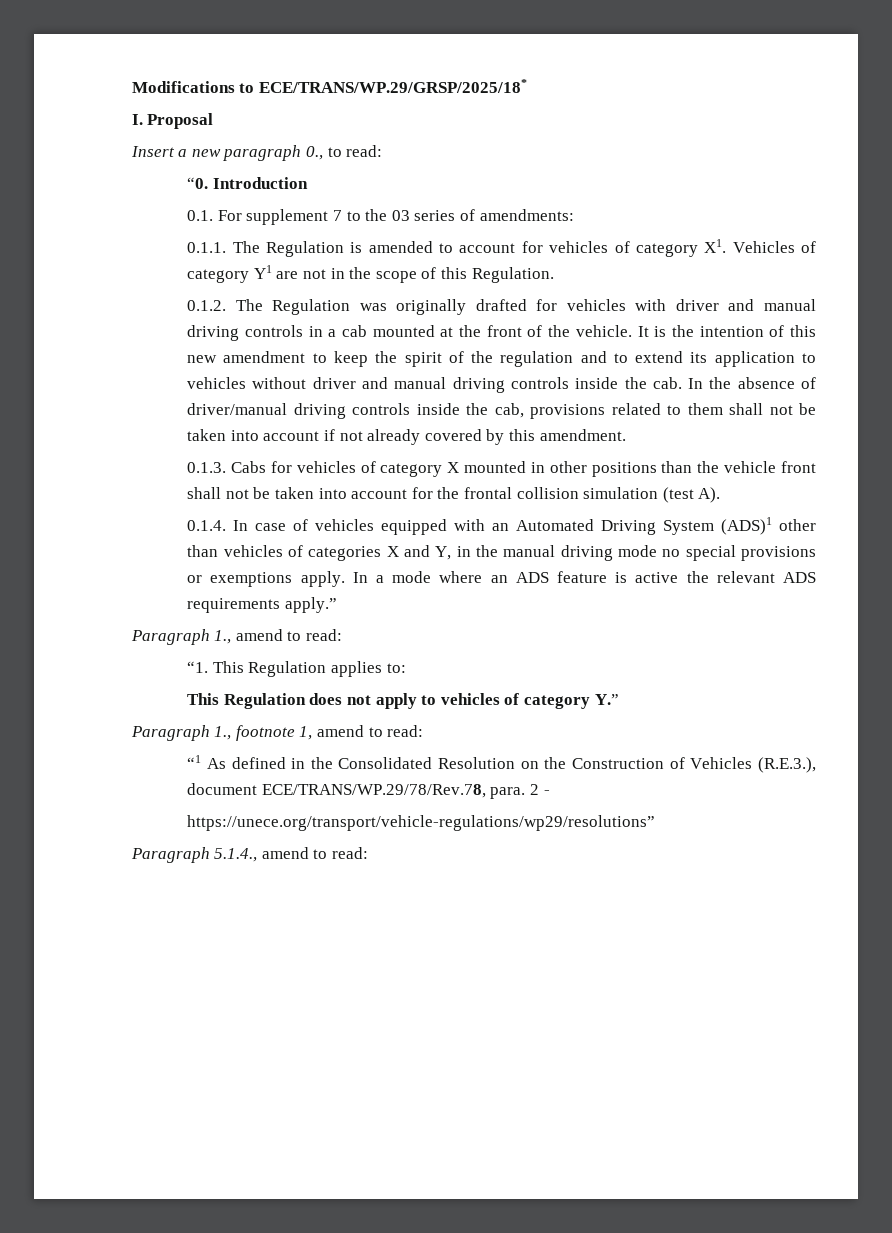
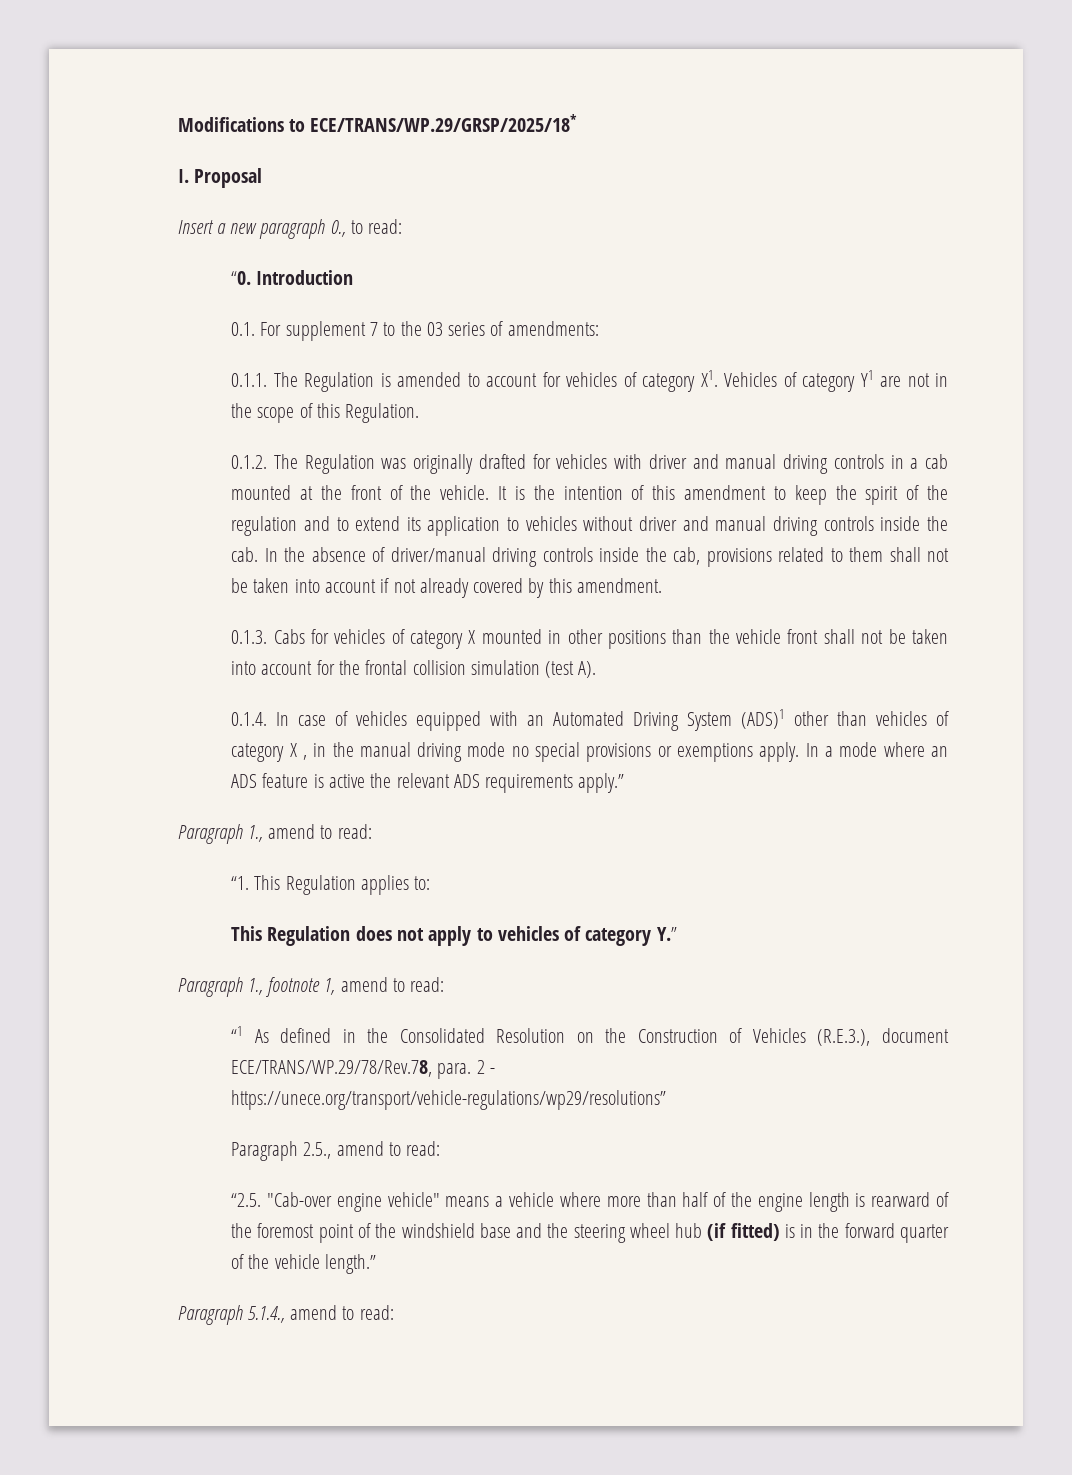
[187,355,218,363] new -> (676, 492) none
[308,545,452,561] categories X and Y, -> [231,743,307,762] category X ,
(656, 823) none -> [231,1141,441,1161] [231,1192,950,1212] [231,1223,950,1243] [231,1254,377,1274] // Paragraph 2.5., amend to read: // “2.5. "Cab-over engine vehicle" means a vehicle where more than half of the engine length is rearward of the foremost point of the windshield base and the steering wheel hub (if fitted) is in the forward quarter of the vehicle length.”

